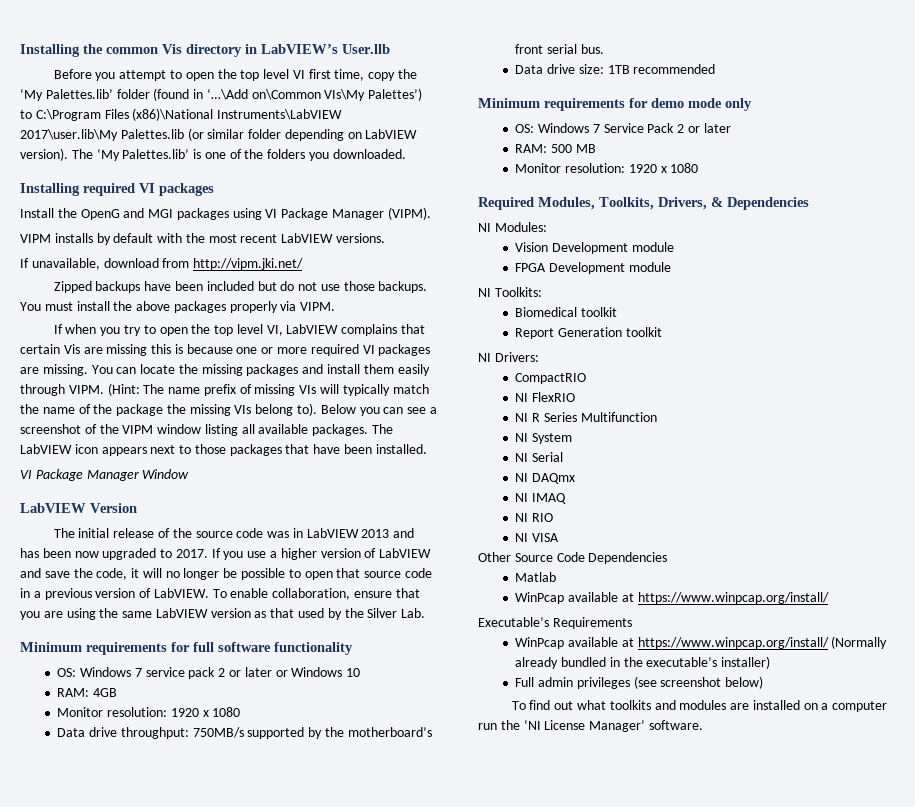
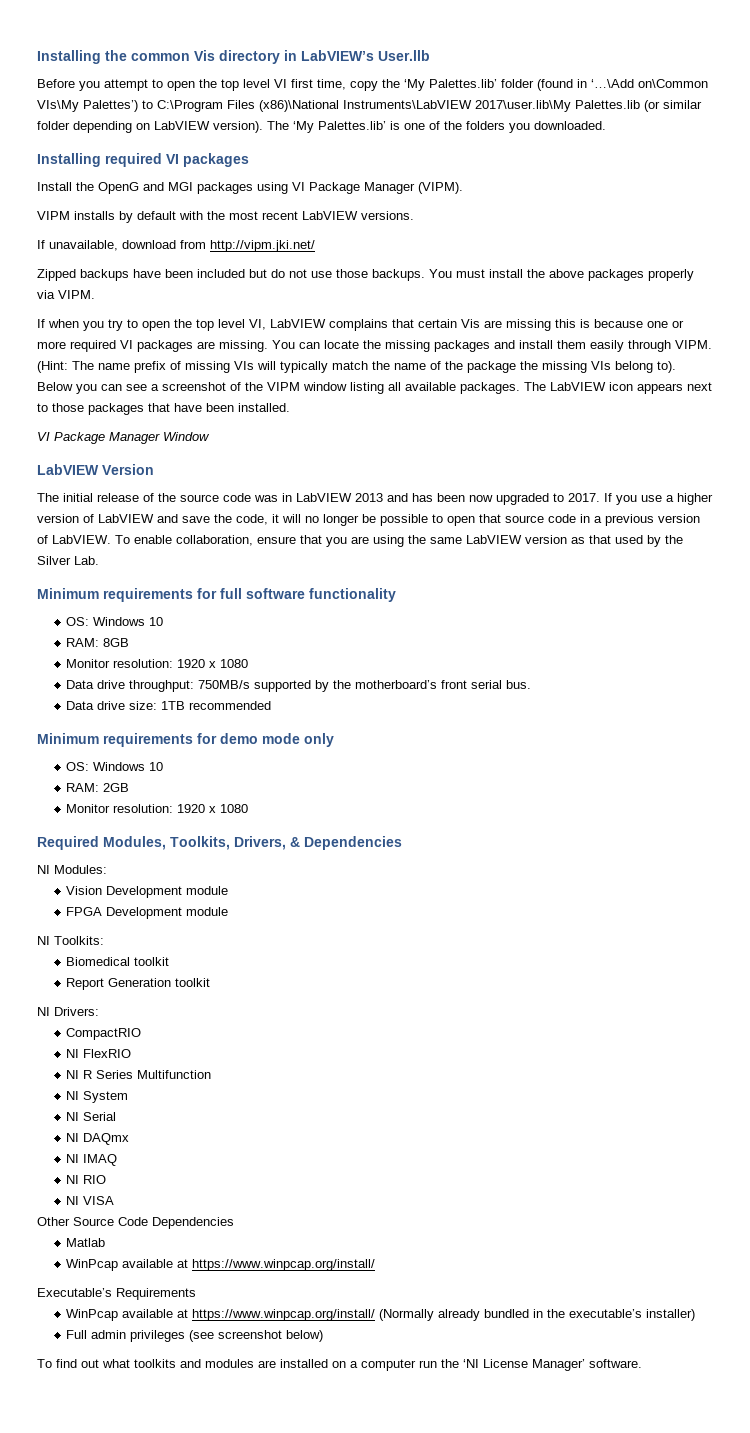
[134,667,361,679] [57,688,118,697] 7 service pack 2 or later or Windows 10 // RAM: 4GB -> [149,617,164,626] [66,638,130,647] 10 // RAM: 8GB
[592,123,731,133] [515,144,596,153] 7 Service Pack 2 or later // RAM: 500 MB -> [149,762,164,771] [66,783,130,792] 10 // RAM: 2GB

